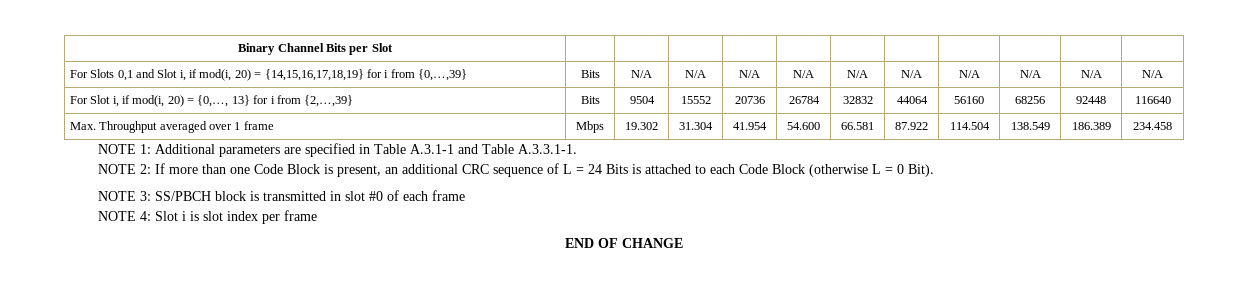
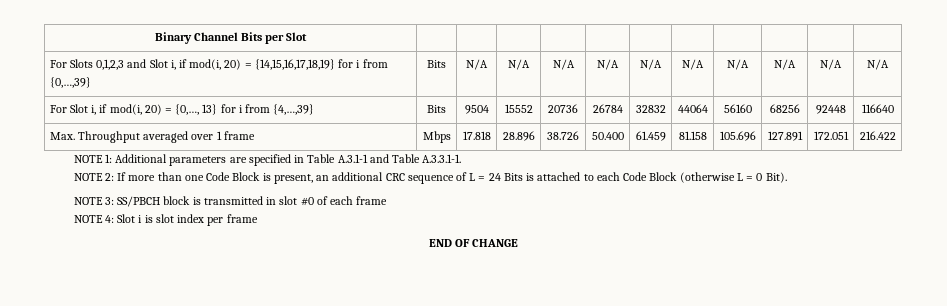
[117,70,133,81] 0,1 -> [96,59,125,70] 0,1,2,3
[304,95,354,107] {2,…,39} -> [273,104,315,115] {4,…,39}
[625,122,658,130] [679,122,713,130] [733,122,767,130] [787,122,820,130] [841,122,874,130] [895,122,928,130] [949,122,990,130] [1010,122,1050,130] [1071,122,1111,130] [1133,122,1172,130] 19.302 | 31.304 | 41.954 | 54.600 | 66.581 | 87.922 | 114.504 | 138.549 | 186.389 | 234.458 -> [462,131,491,140] [502,131,535,141] [547,131,579,140] [591,132,624,140] [635,131,666,141] [678,131,707,140] [719,131,756,141] [767,131,803,141] [813,131,849,140] [859,131,896,140] 17.818 | 28.896 | 38.726 | 50.400 | 61.459 | 81.158 | 105.696 | 127.891 | 172.051 | 216.422

